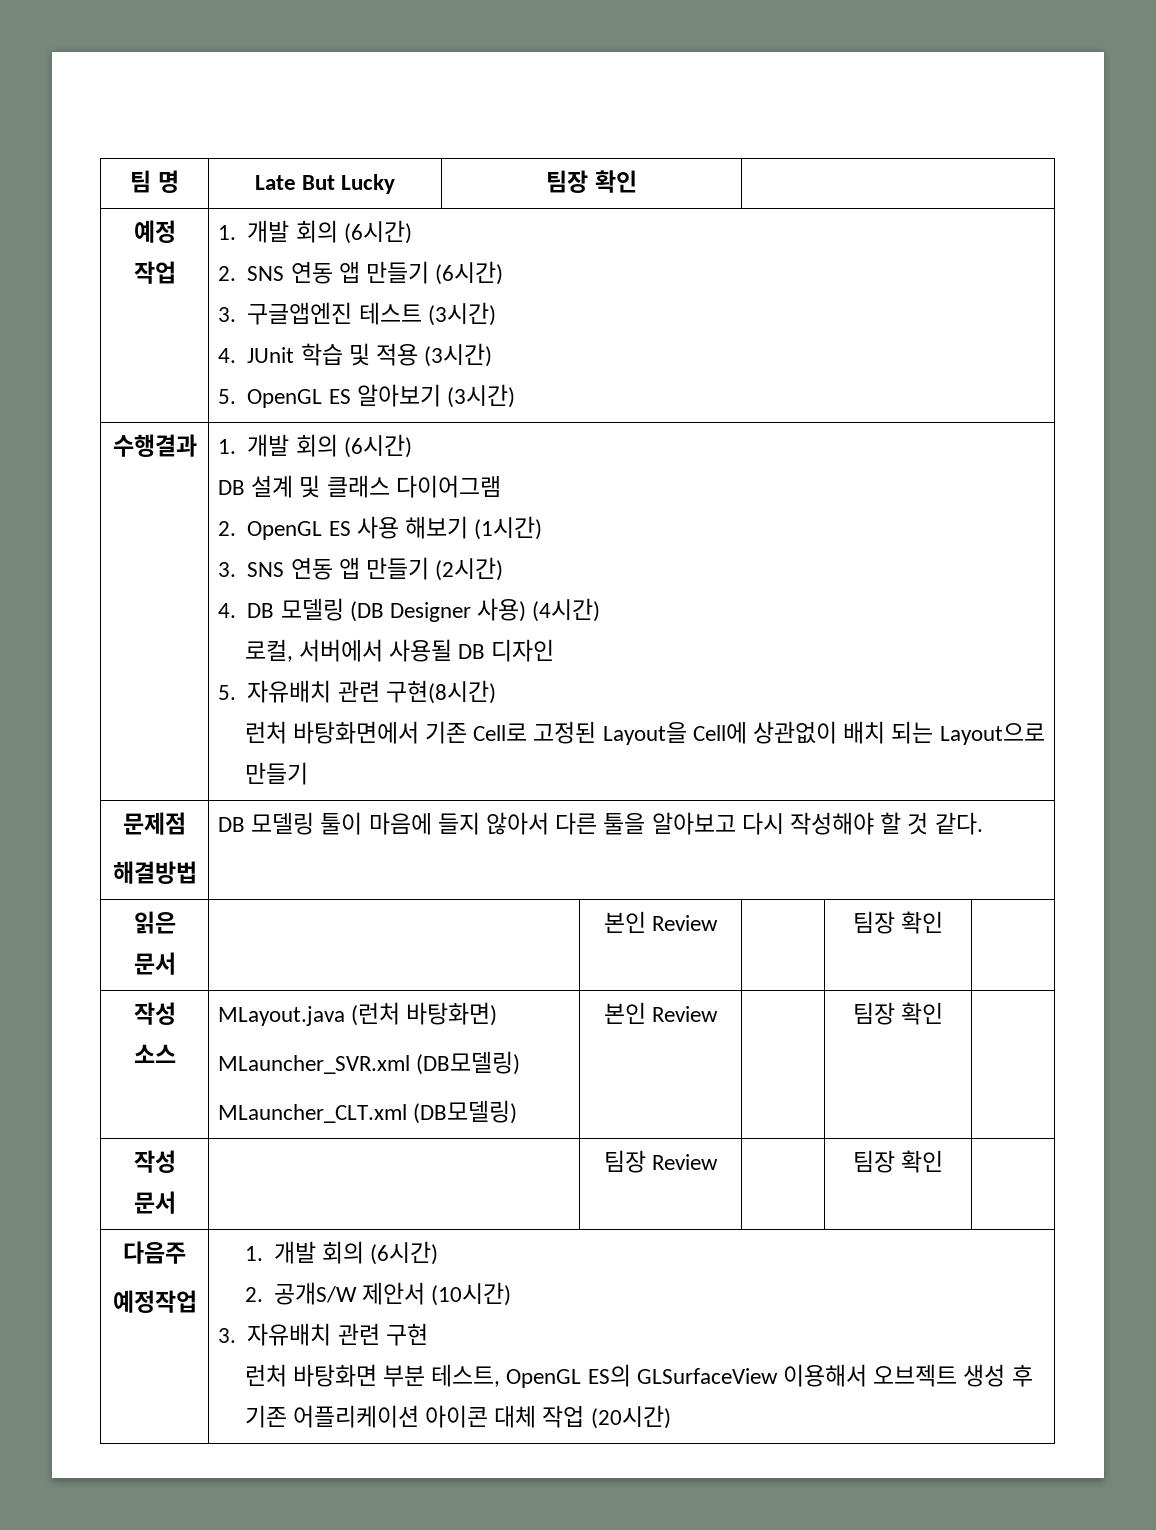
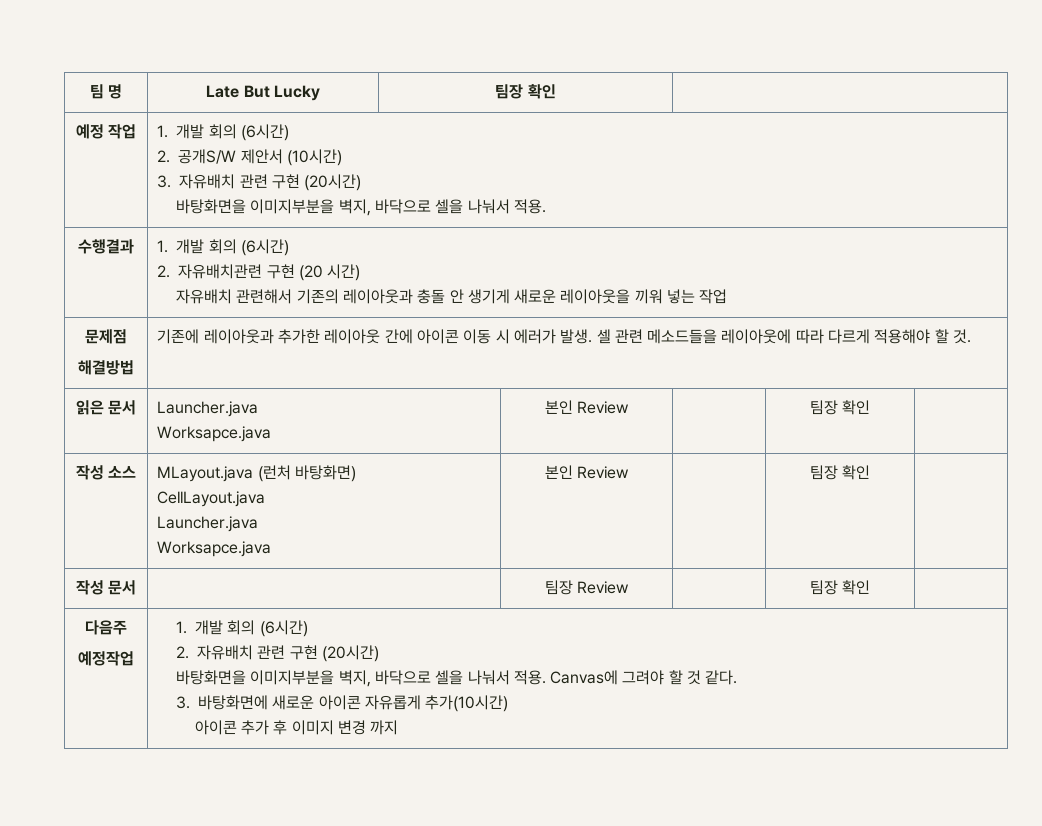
[247,261,504,285] [217,302,496,326] [217,343,493,367] [217,384,516,408] SNS 연동 앱 만들기 (6시간) // 3. 구글앱엔진 테스트 (3시간) // 4. JUnit 학습 및 적용 (3시간) // 5. OpenGL ES 알아보기 (3시간) -> [178,149,342,166] [157,174,362,191] [175,199,546,216] 공개S/W 제안서 (10시간) // 3. 자유배치 관련 구현 (20시간) // 바탕화면을 이미지부분을 벽지, 바닥으로 셀을 나눠서 적용.
[217,475,501,498] [217,516,543,540] [217,557,504,581] [217,598,601,622] [244,639,555,662] [217,680,496,704] [244,721,1045,745] [244,762,308,785] [123,812,186,835] [112,861,197,884] [217,812,983,835] DB 설계 및 클래스 다이어그램 // 2. OpenGL ES 사용 해보기 (1시간) // 3. SNS 연동 앱 만들기 (2시간) // 4. DB 모델링 (DB Designer 사용) (4시간) // 로컬, 서버에서 사용될 DB 디자인 // 5. 자유배치 관련 구현(8시간) // 런처 바탕화면에서 기존 Cell로 고정된 Layout을 Cell에 상관없이 배치 되는 Layout으로 만들기 // 문제점 // 해결방법 | DB 모델링 툴이 마음에 들지 않아서 다른 툴을 알아보고 다시 작성해야 할 것 같다. -> [157,264,361,281] [175,289,728,304] [85,329,127,344] [78,360,134,375] [157,329,972,344] 2. 자유배치관련 구현 (20 시간) // 자유배치 관련해서 기존의 레이아웃과 충돌 안 생기게 새로운 레이아웃을 끼워 넣는 작업 // 문제점 // 해결방법 | 기존에 레이아웃과 추가한 레이아웃 간에 아이콘 이동 시 에러가 발생. 셀 관련 메소드들을 레이아웃에 따라 다르게 적용해야 할 것.
(176, 963) none -> [157,401,259,417] [157,426,272,442] Launcher.java // Worksapce.java
[217,1051,521,1075] [217,1100,518,1124] MLauncher_SVR.xml (DB모델링) // MLauncher_CLT.xml (DB모델링) -> [157,491,266,507] [157,516,259,532] [157,541,272,557] CellLayout.java // Launcher.java // Worksapce.java
[274,1282,512,1306] [217,1323,428,1346] [244,1364,1033,1388] [244,1405,671,1429] 공개S/W 제안서 (10시간) // 3. 자유배치 관련 구현 // 런처 바탕화면 부분 테스트, OpenGL ES의 GLSurfaceView 이용해서 오브젝트 생성 후 기존 어플리케이션 아이콘 대체 작업 (20시간) -> [196,645,379,662] [175,670,738,687] [175,695,509,712] [194,720,399,735] 자유배치 관련 구현 (20시간) // 바탕화면을 이미지부분을 벽지, 바닥으로 셀을 나눠서 적용. Canvas에 그려야 할 것 같다. // 3. 바탕화면에 새로운 아이콘 자유롭게 추가(10시간) // 아이콘 추가 후 이미지 변경 까지

